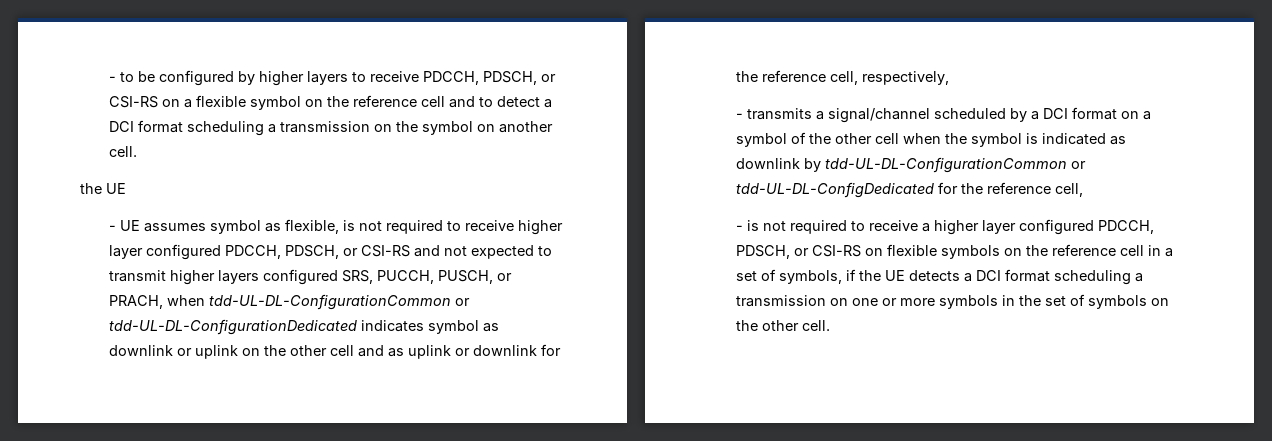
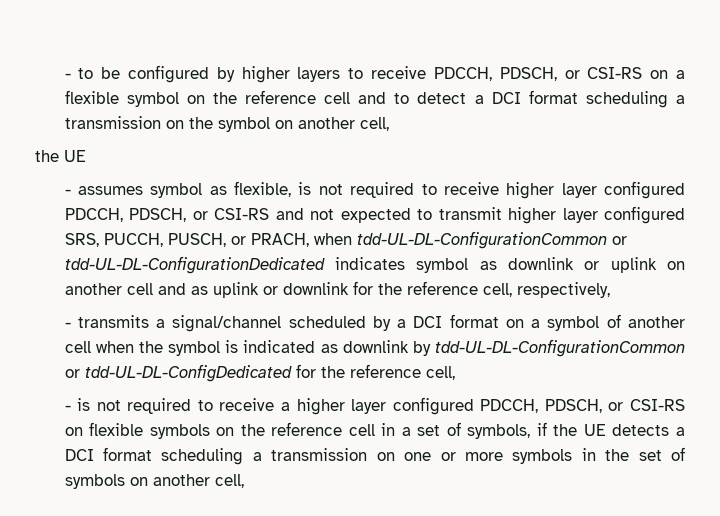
[108,146,137,157] cell. -> [359,117,389,131] cell,
[119,220,140,231] UE -> (71, 192) none
[217,270,259,284] layers -> [562,208,598,223] layer
[263,345,327,356] the other -> [64,283,122,295] another
[808,133,872,144] the other -> [627,316,685,328] another
[735,320,830,331] the other cell. -> [152,474,244,488] another cell,

